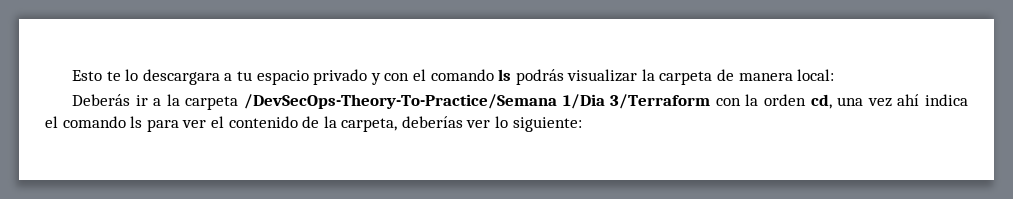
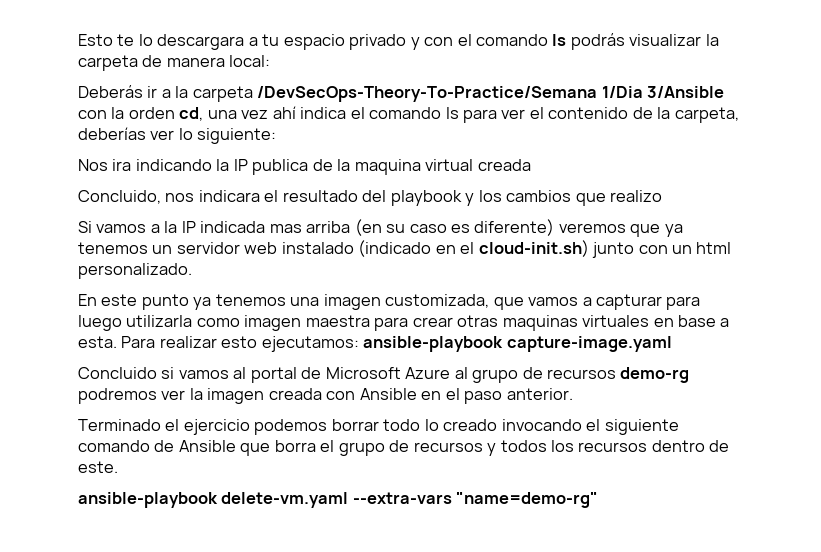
[610,94,711,109] 3/Terraform -> [647,86,725,98] 3/Ansible
(582, 124) none -> [78,159,531,175] [78,190,663,206] [78,219,683,237] [78,240,732,258] [78,263,192,279] [78,294,701,310] [78,315,730,331] [78,336,672,352] [78,367,690,383] [78,388,573,404] [78,419,679,435] [78,440,730,456] [78,461,118,473] [78,492,599,508] // Nos ira indicando la IP publica de la maquina virtual creada // Concluido, nos indicara el resultado del playbook y los cambios que realizo // Si vamos a la IP indicada mas arriba (en su caso es diferente) veremos que ya tenemos un servidor web instalado (indicado en el cloud-init.sh) junto con un html personalizado. // En este punto ya tenemos una imagen customizada, que vamos a capturar para luego utilizarla como imagen maestra para crear otras maquinas virtuales en base a esta. Para realizar esto ejecutamos: ansible-playbook capture-image.yaml // Concluido si vamos al portal de Microsoft Azure al grupo de recursos demo-rg podremos ver la imagen creada con Ansible en el paso anterior. // Terminado el ejercicio podemos borrar todo lo creado invocando el siguiente comando de Ansible que borra el grupo de recursos y todos los recursos dentro de este. // ansible-playbook delete-vm.yaml --extra-vars "name=demo-rg"

